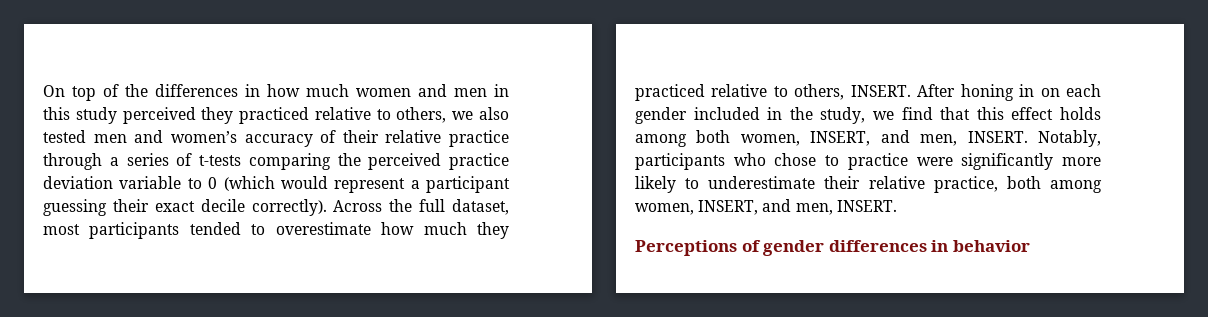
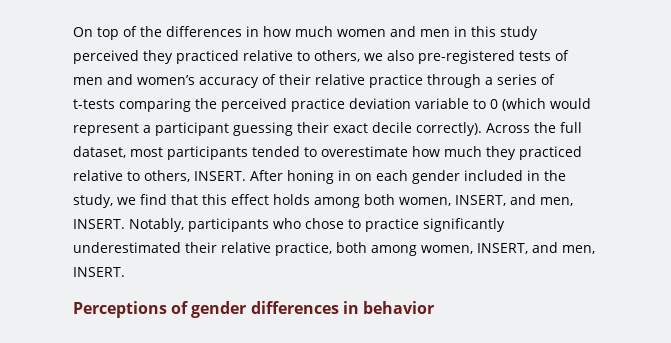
[43,130,86,143] tested -> [418,50,569,64] pre-registered tests of
[916,153,1101,170] [635,176,816,193] were significantly more likely to underestimate -> [423,218,505,232] [73,242,181,253] significantly underestimated

